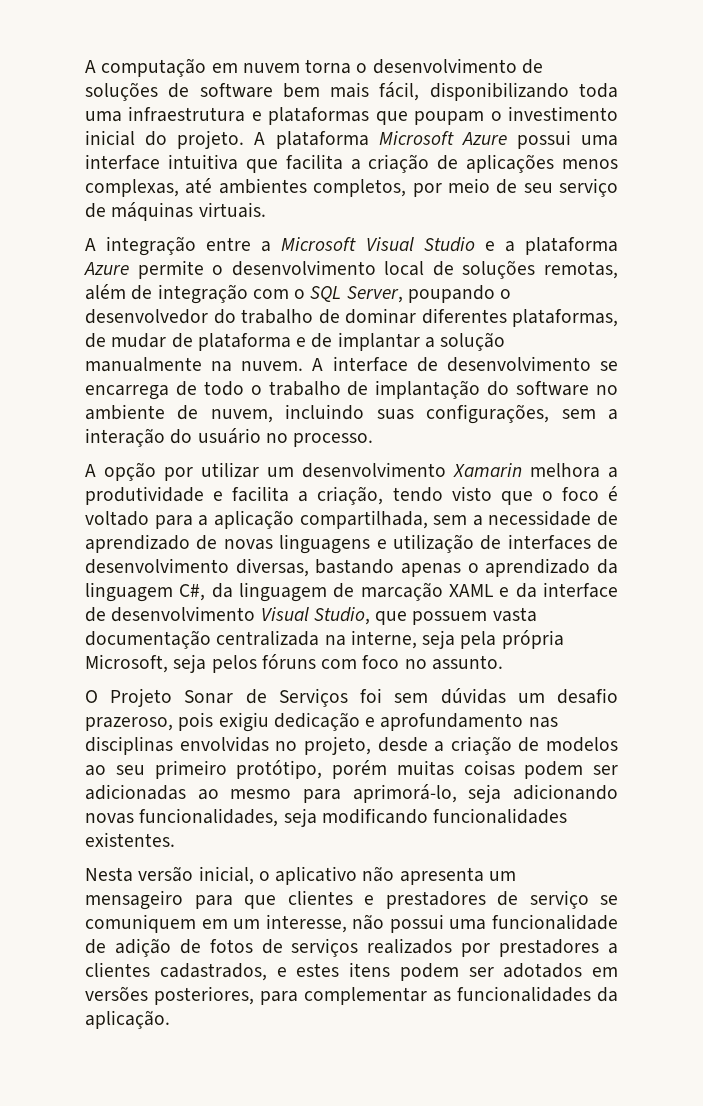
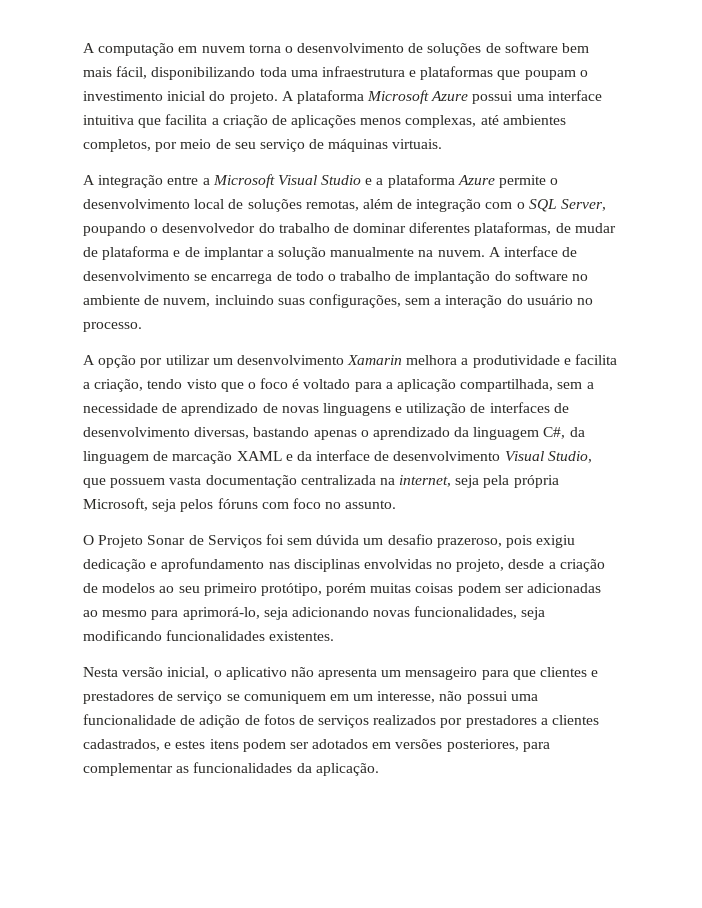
[350,630,417,649] interne, -> [399,475,452,487] internet,
[440,688,506,704] dúvidas -> [316,535,360,545] dúvida

